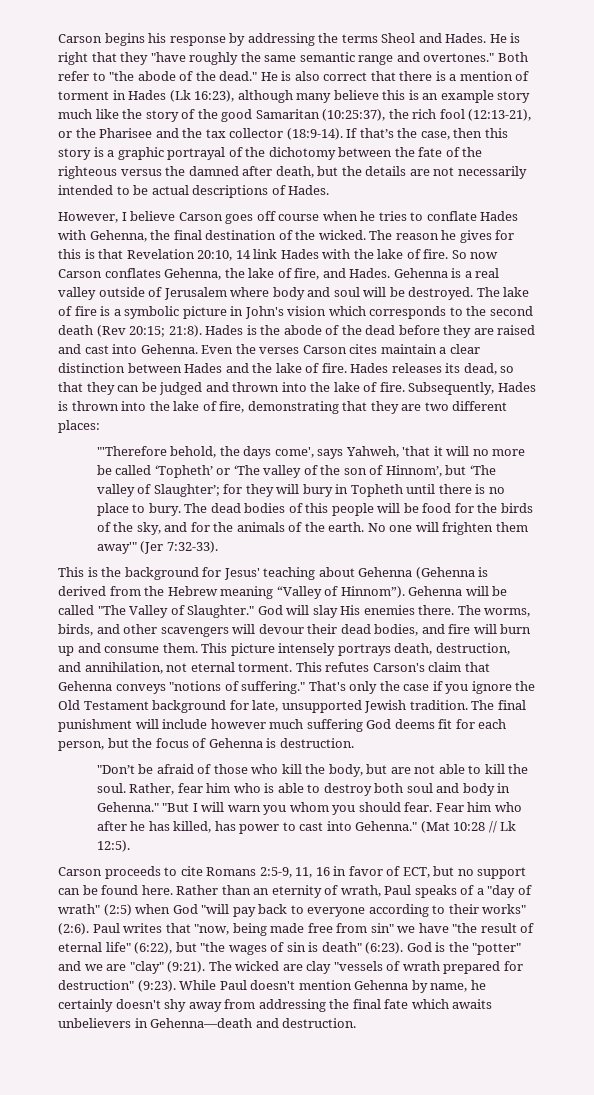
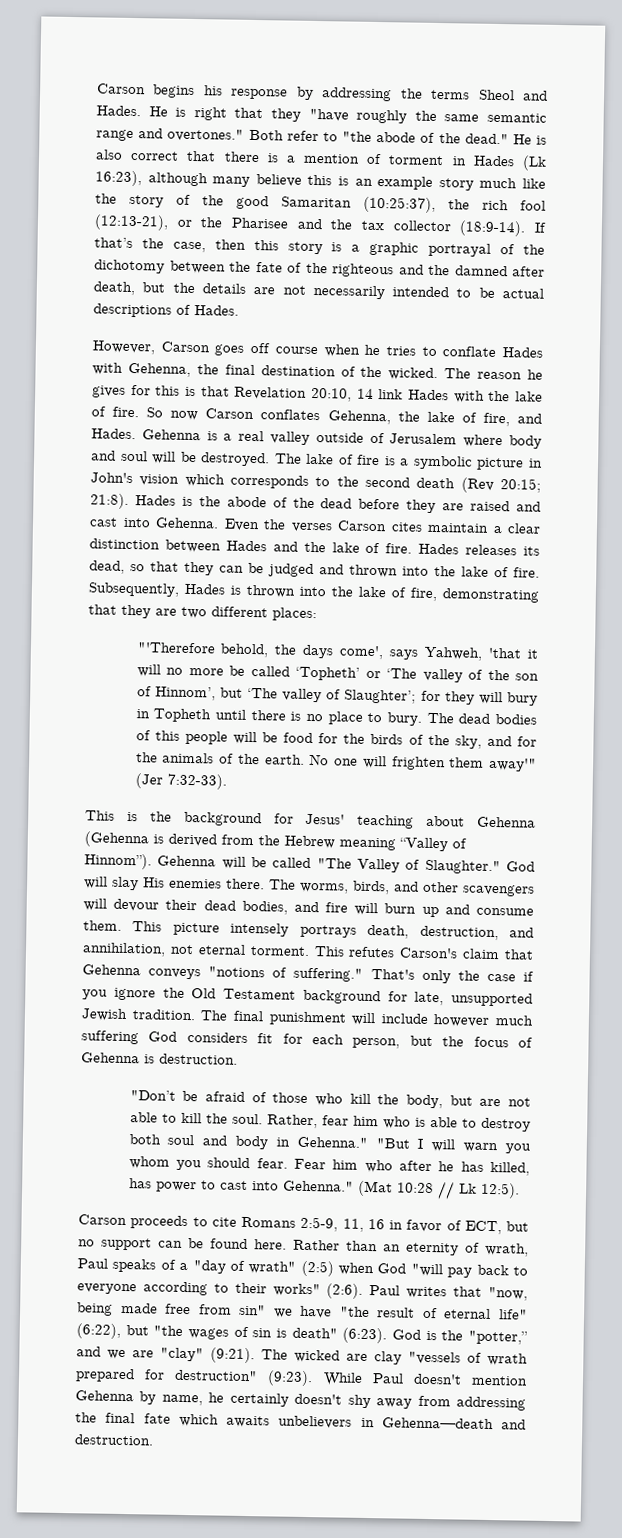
[120,169,162,176] versus -> [398,264,424,275] and
[121,211,176,221] I believe -> (155, 347) none
[394,719,435,729] deems -> [186,1031,248,1043] considers
[472,943,522,955] "potter" -> [468,1330,528,1345] "potter,”

